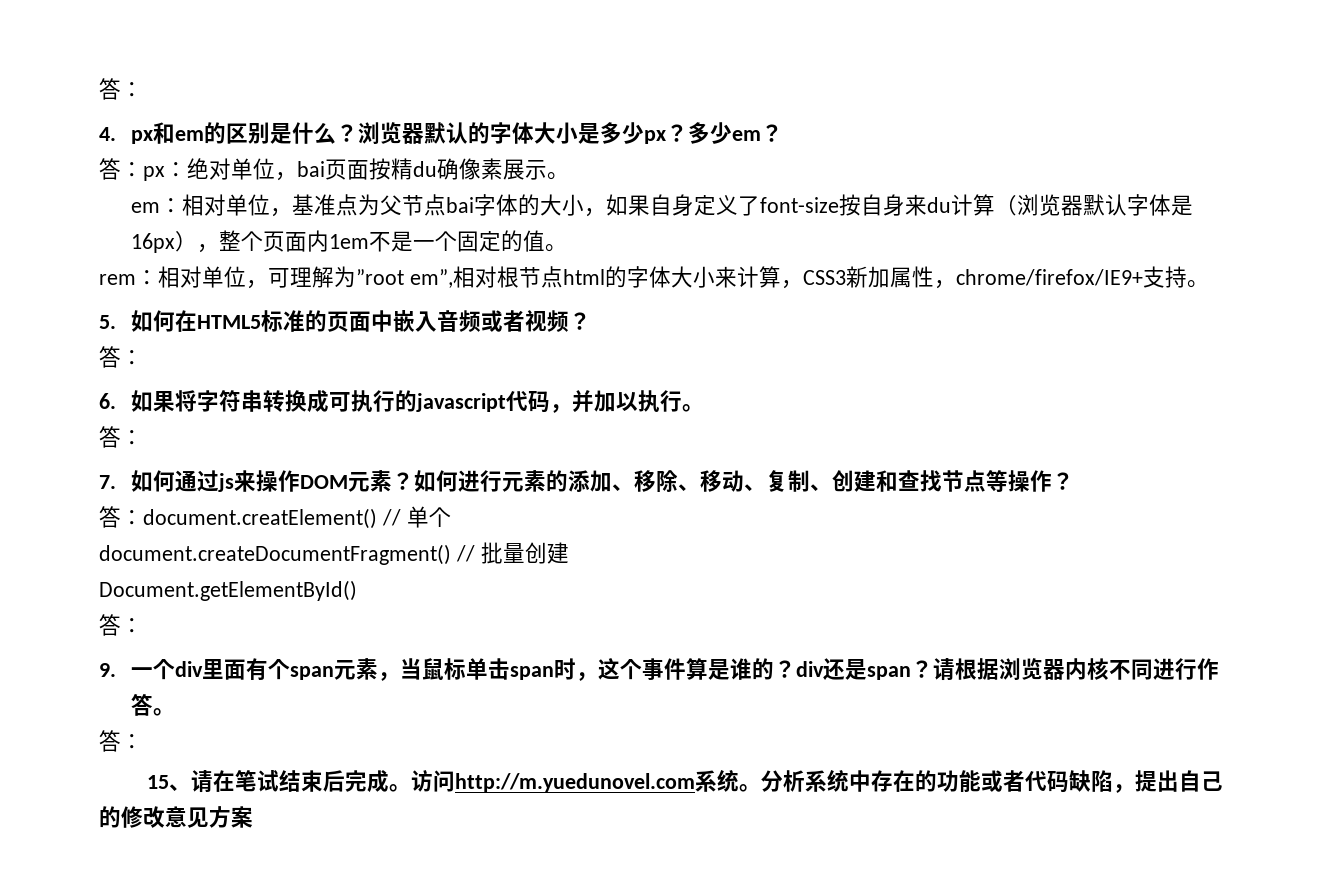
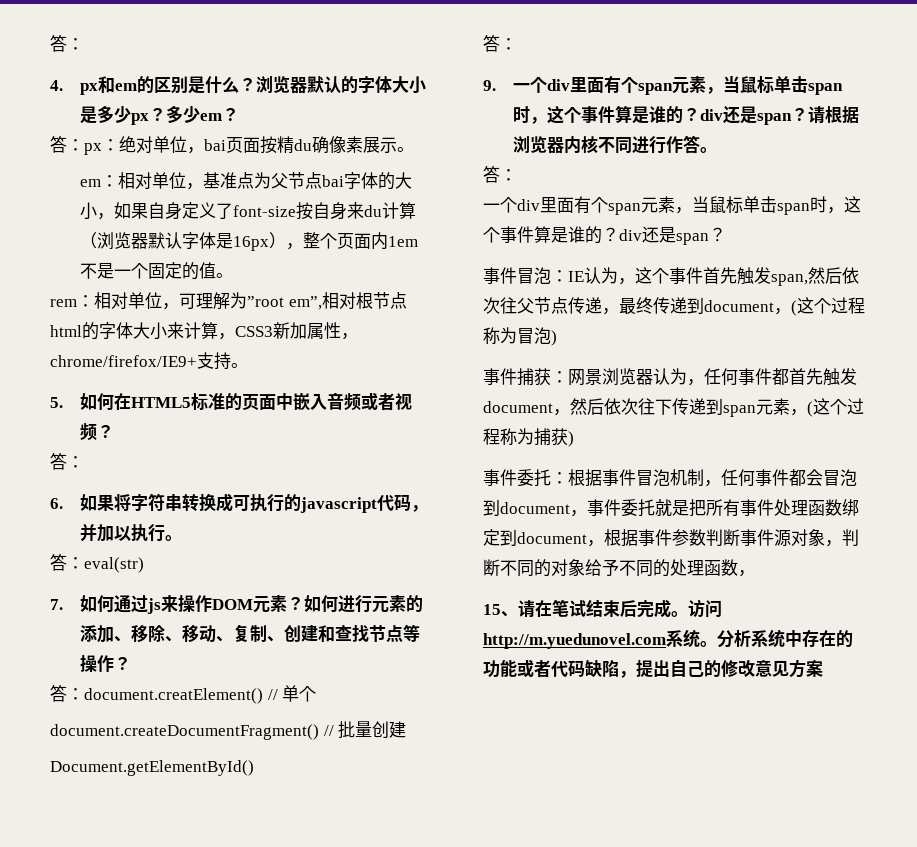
(143, 437) none -> [84,557,144,573] eval(str)
(143, 741) none -> [483,196,861,215] [483,226,726,245] [483,267,859,286] [483,297,865,316] [483,327,557,346] [483,368,857,386] [483,398,864,417] [483,428,574,447] [483,469,857,487] [483,499,859,517] [483,529,859,547] [483,559,755,577] // 一个div里面有个span元素，当鼠标单击span时，这个事件算是谁的？div还是span？ // 事件冒泡：IE认为，这个事件首先触发span,然后依次往父节点传递，最终传递到document，(这个过程称为冒泡) // 事件捕获：网景浏览器认为，任何事件都首先触发document，然后依次往下传递到span元素，(这个过程称为捕获) // 事件委托：根据事件冒泡机制，任何事件都会冒泡到document，事件委托就是把所有事件处理函数绑定到document，根据事件参数判断事件源对象，判断不同的对象给予不同的处理函数，

